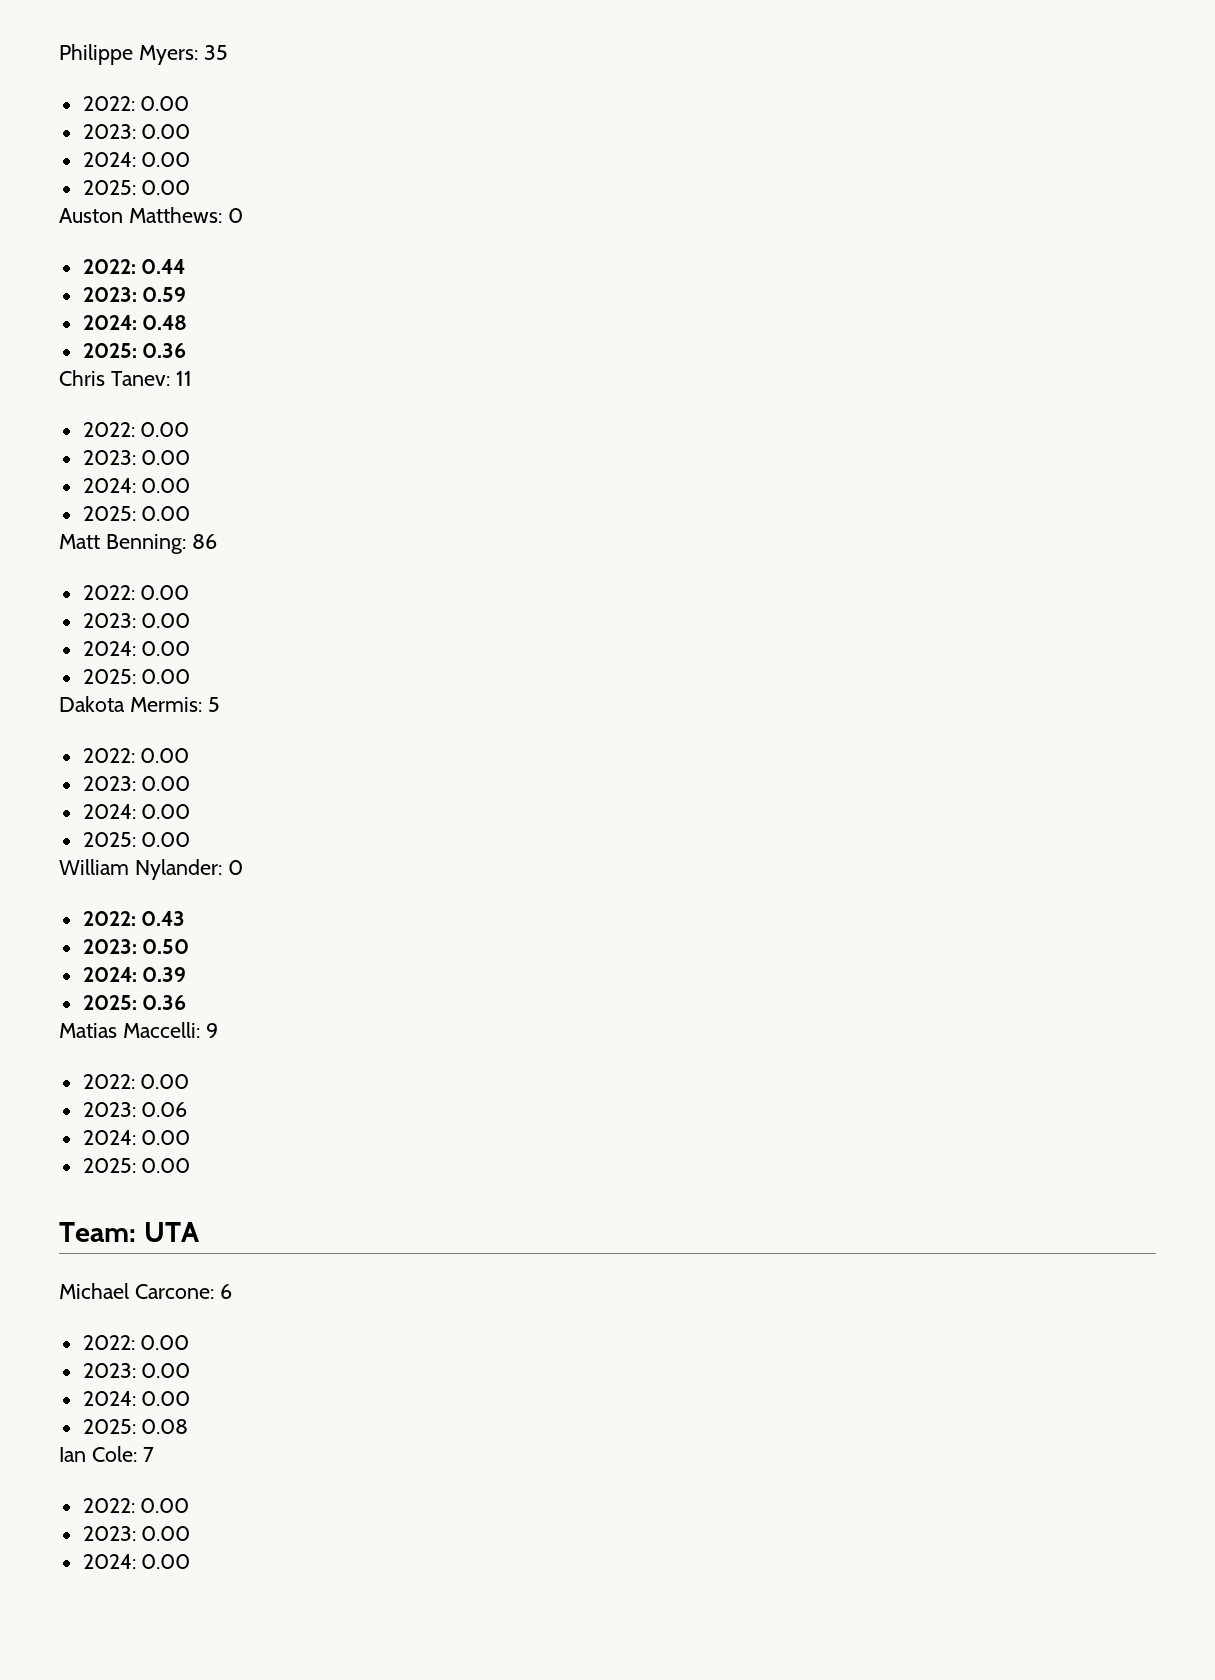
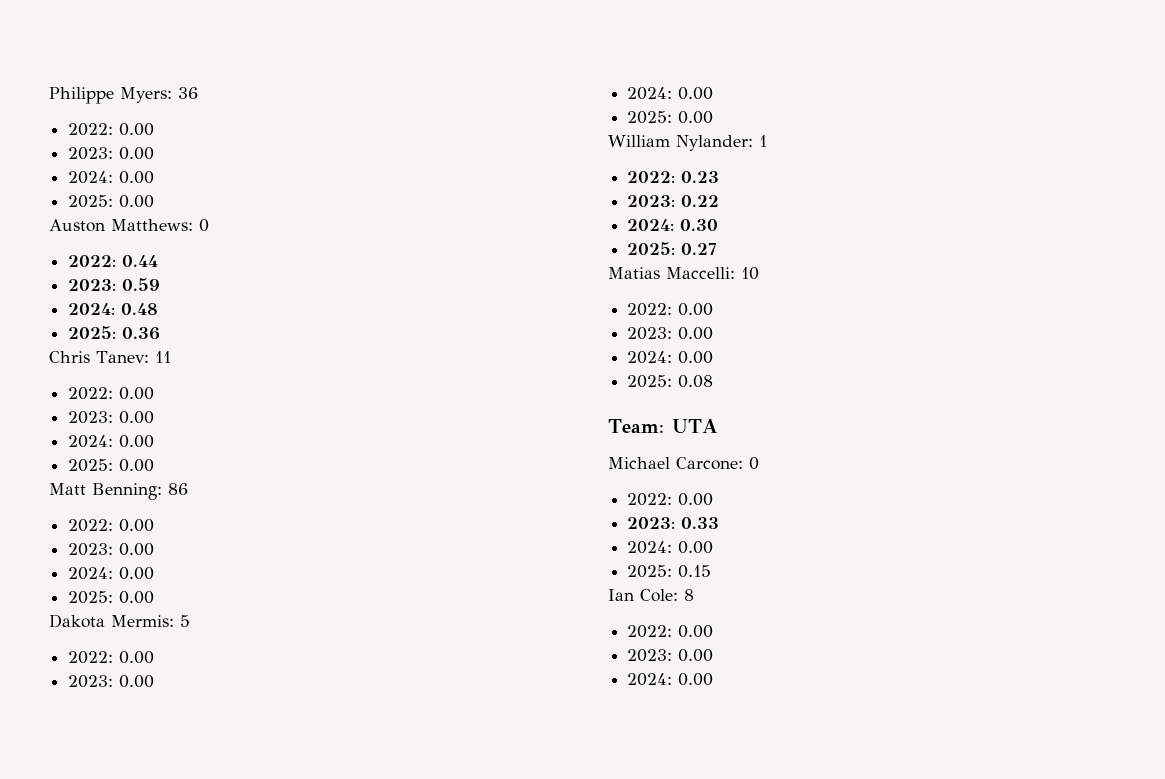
[203,45,228,60] 35 -> [178,87,198,99] 36
[227,860,243,875] [82,911,186,926] [82,939,190,954] [82,967,187,982] [82,995,187,1010] 0 // 2022: 0.43 // 2023: 0.50 // 2024: 0.39 // 2025: 0.36 -> [759,135,767,147] [627,171,720,183] [627,195,720,207] [627,219,719,231] [627,242,718,255] 1 // 2022: 0.23 // 2023: 0.22 // 2024: 0.30 // 2025: 0.27
[205,1023,218,1038] [82,1074,190,1089] [82,1102,188,1117] [82,1130,191,1145] [82,1158,191,1173] [59,1222,200,1242] [59,1283,232,1299] 9 // 2022: 0.00 // 2023: 0.06 // 2024: 0.00 // 2025: 0.00 // Team: UTA // Michael Carcone: 6 -> [741,267,759,280] 10
(189, 1426) none -> [608,419,718,433] [608,457,759,470] [627,493,714,506] [627,517,720,529] [627,541,714,554] [627,565,712,578] // Team: UTA // Michael Carcone: 0 // 2022: 0.00 // 2023: 0.33 // 2024: 0.00 // 2025: 0.15
[142,1447,154,1462] 7 -> [684,589,694,601] 8

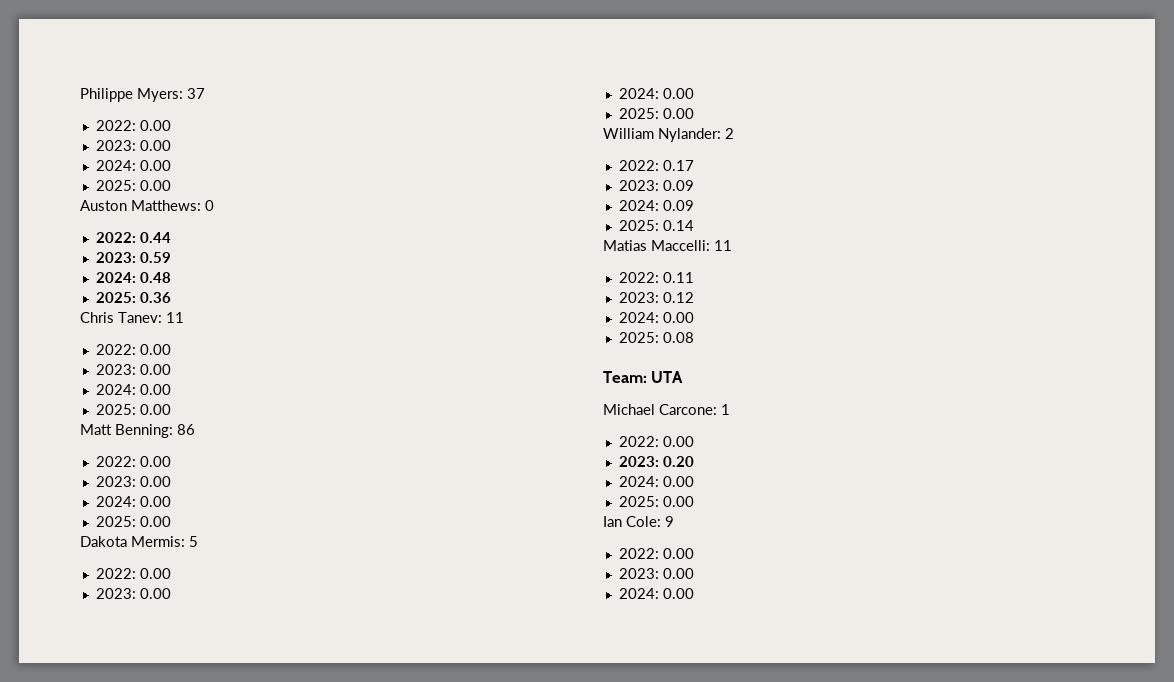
[178,87,198,99] 36 -> [187,88,205,99] 37
[759,135,767,147] [627,171,720,183] [627,195,720,207] [627,219,719,231] [627,242,718,255] 1 // 2022: 0.23 // 2023: 0.22 // 2024: 0.30 // 2025: 0.27 -> [725,128,734,139] [618,160,694,171] [618,180,694,191] [618,200,694,211] [618,220,694,231] 2 // 2022: 0.17 // 2023: 0.09 // 2024: 0.09 // 2025: 0.14
[741,267,759,280] [627,303,714,316] [627,327,714,340] 10 // 2022: 0.00 // 2023: 0.00 -> [714,240,732,251] [618,272,694,283] [618,292,694,303] 11 // 2022: 0.11 // 2023: 0.12
[749,457,759,470] [627,493,714,506] [627,517,720,529] [627,541,714,554] [627,565,712,578] 0 // 2022: 0.00 // 2023: 0.33 // 2024: 0.00 // 2025: 0.15 -> [721,404,730,415] [618,436,694,447] [618,456,694,467] [618,476,694,487] [618,496,694,507] 1 // 2022: 0.00 // 2023: 0.20 // 2024: 0.00 // 2025: 0.00
[684,589,694,601] 8 -> [665,516,674,527] 9

